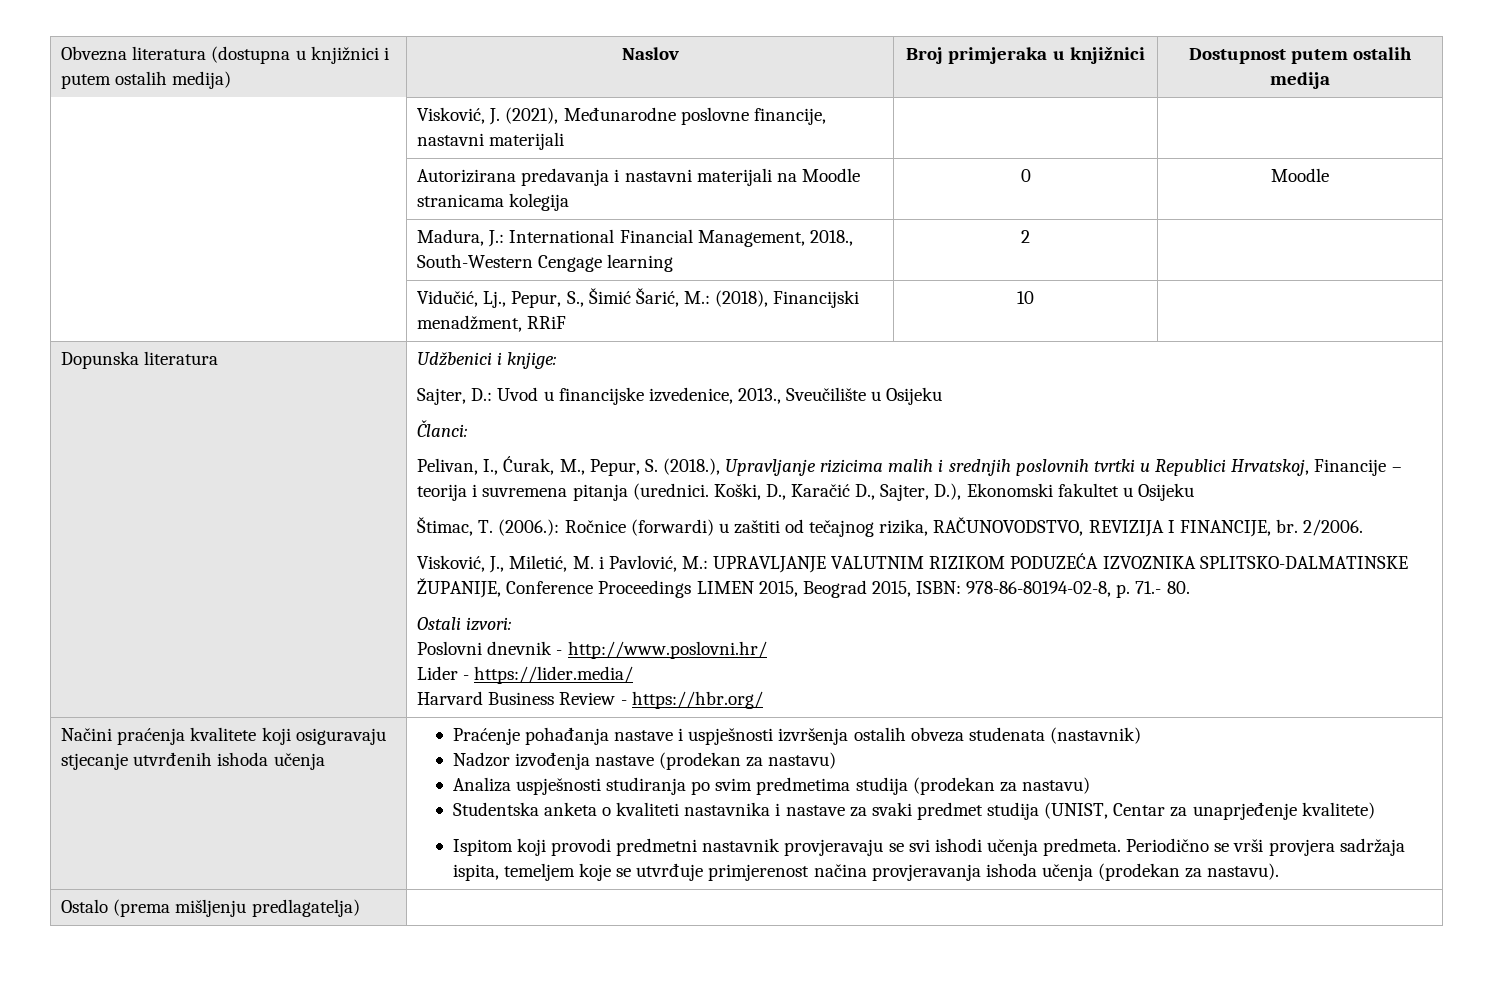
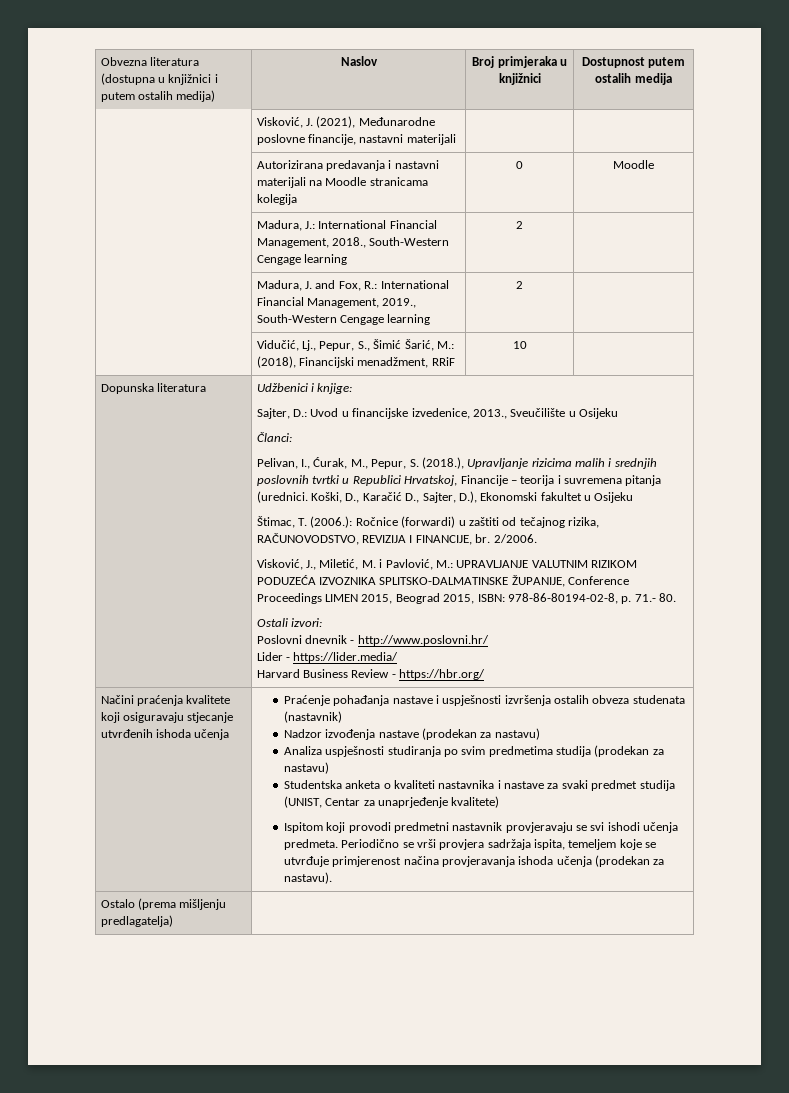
(1030, 236) none -> [256,280,449,291] [256,297,417,308] [256,314,431,325] [516,281,523,289] // | Madura, J. and Fox, R.: International Financial Management, 2019., South-Western Cengage learning | 2 |

